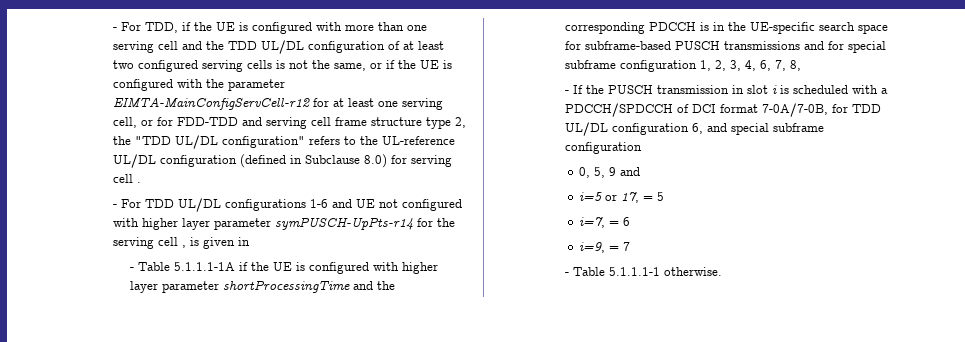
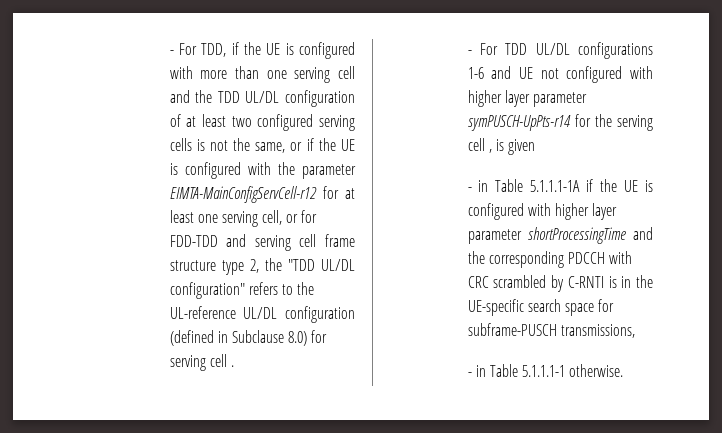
[238,237,251,246] [129,267,134,271] in // - -> [467,180,489,192] // - in
(696, 26) none -> [609,251,633,264] [467,275,604,292] with CRC scrambled by C-RNTI
[584,41,886,53] [564,60,801,72] [564,85,888,94] [564,103,881,117] [564,122,824,136] [564,142,642,154] [579,167,641,178] [579,192,665,203] [579,217,631,228] [579,242,631,253] [564,272,569,276] subframe-based PUSCH transmissions and for special subframe configuration 1, 2, 3, 4, 6, 7, 8, // - If the PUSCH transmission in slot i is scheduled with a PDCCH/SPDCCH of DCI format 7-0A/7-0B, for TDD UL/DL configuration 6, and special subframe configuration // 0, 5, 9 and // i=5 or 17, = 5 // i=7, = 6 // i=9, = 7 // - -> [467,323,635,338] [467,365,486,377] subframe-PUSCH transmissions, // - in

